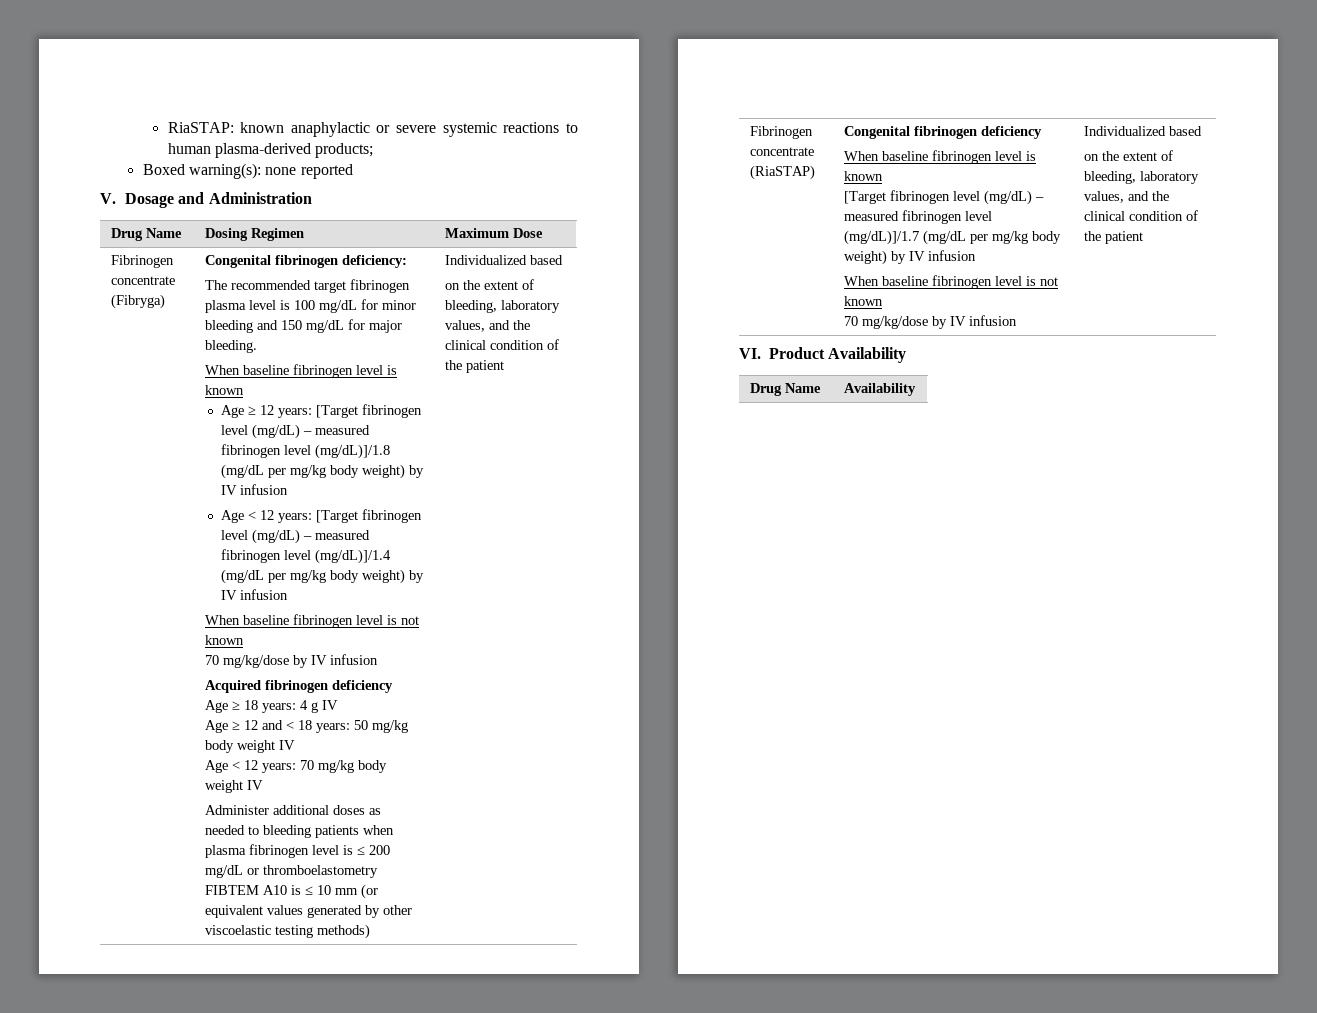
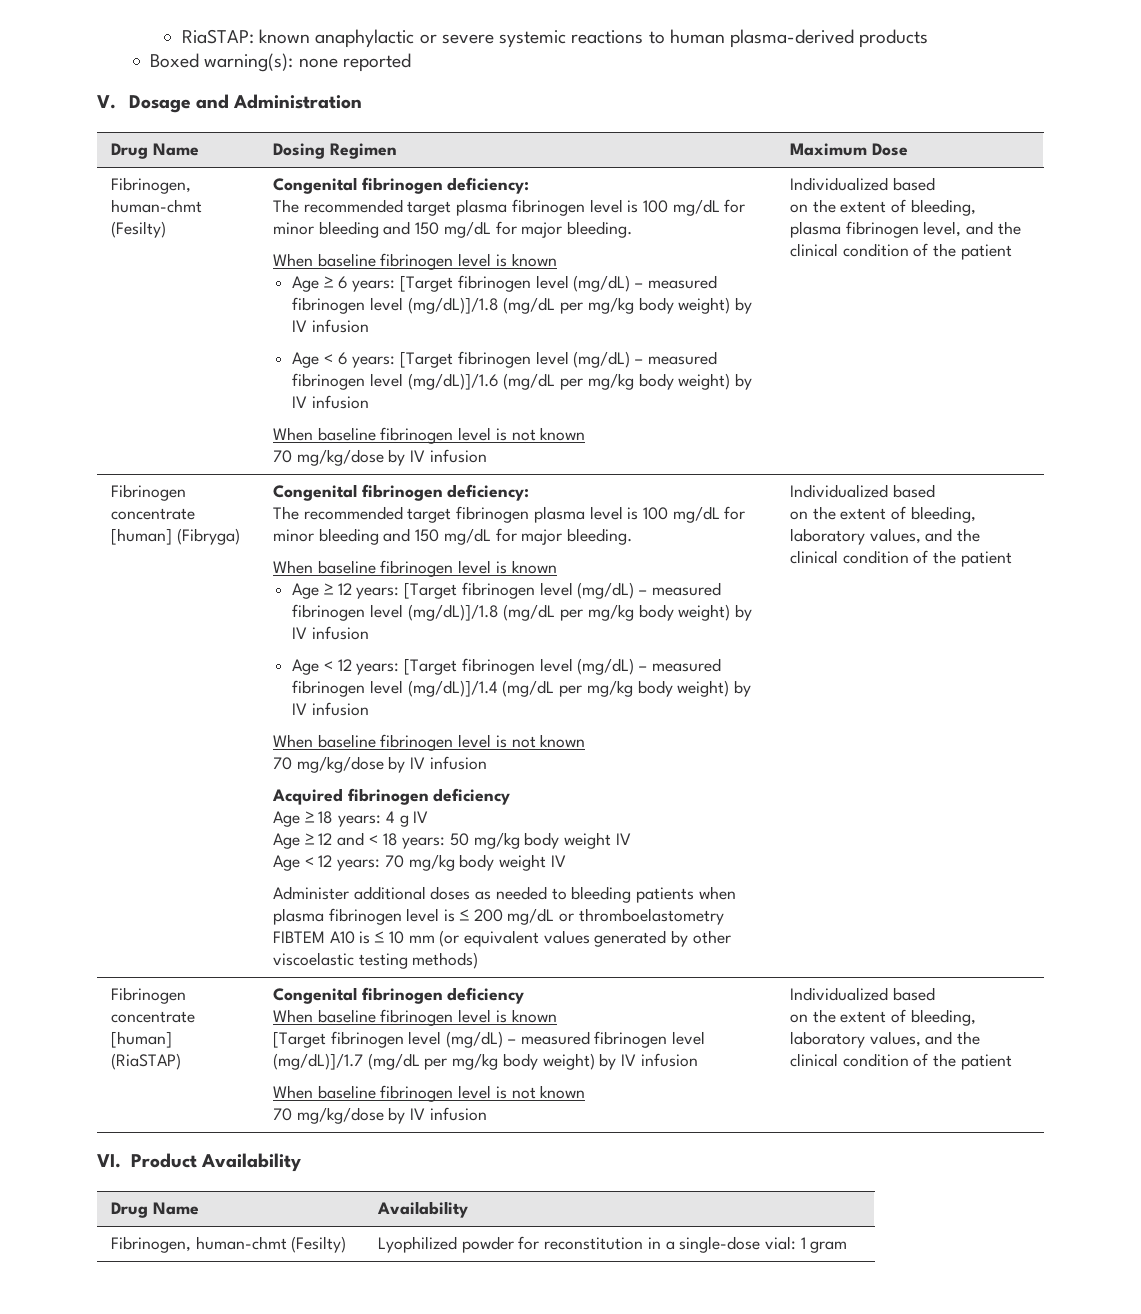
[315,143,374,158] products; -> [859,29,929,48] products
[111,255,175,268] [111,276,176,285] // Fibrinogen concentrate -> [110,177,191,194] [110,199,202,213] [110,221,166,238] [272,177,530,194] [272,199,746,216] [272,221,632,238] [272,253,557,270] [292,275,717,292] [292,297,752,314] [292,319,369,333] [292,351,717,368] [292,373,752,390] [292,395,369,409] [272,427,586,444] [272,449,487,466] [789,177,935,191] [789,199,976,216] [789,221,1021,238] [789,243,1012,260] [110,484,186,501] [110,508,195,520] [110,528,172,545] // Fibrinogen, human-chmt (Fesilty) | Congenital fibrinogen deficiency: // The recommended target plasma fibrinogen level is 100 mg/dL for minor bleeding and 150 mg/dL for major bleeding. // When baseline fibrinogen level is known // Age ≥ 6 years: [Target fibrinogen level (mg/dL) – measured fibrinogen level (mg/dL)]/1.8 (mg/dL per mg/kg body weight) by IV infusion // Age < 6 years: [Target fibrinogen level (mg/dL) – measured fibrinogen level (mg/dL)]/1.6 (mg/dL per mg/kg body weight) by IV infusion // When baseline fibrinogen level is not known // 70 mg/kg/dose by IV infusion | Individualized based // on the extent of bleeding, plasma fibrinogen level, and the clinical condition of the patient // Fibrinogen concentrate [human]
(815, 151) none -> [110,1031,172,1048] [human]
(917, 389) none -> [110,1236,347,1253] [377,1236,848,1253] // Fibrinogen, human-chmt (Fesilty) | Lyophilized powder for reconstitution in a single-dose vial: 1 gram

